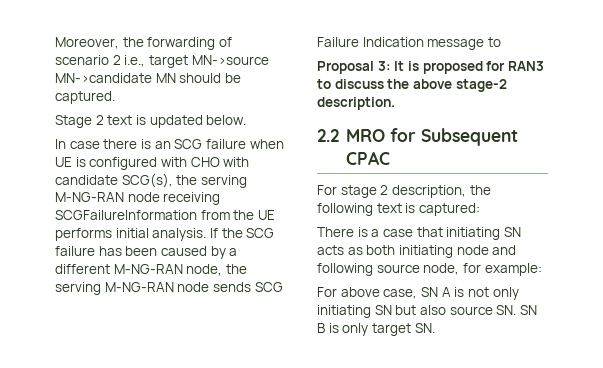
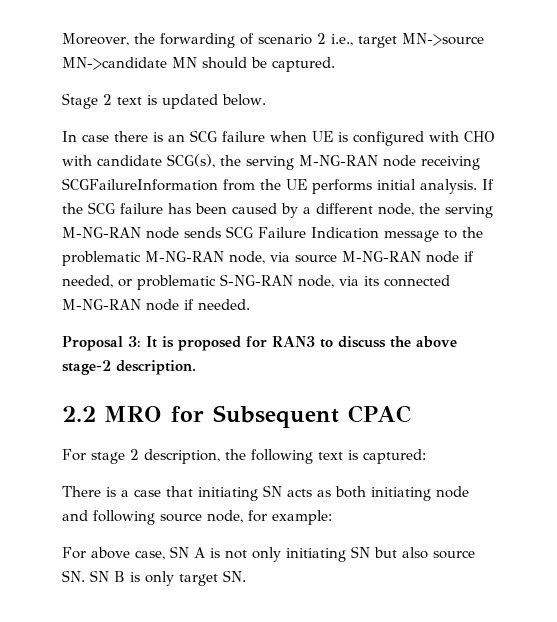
[113,264,183,274] M-NG-RAN -> (373, 208) none
(501, 42) none -> [462,227,483,238] [62,251,474,266] [62,274,450,290] [62,299,250,311] the problematic M-NG-RAN node, via source M-NG-RAN node if needed, or problematic S-NG-RAN node, via its connected M-NG-RAN node if needed.

